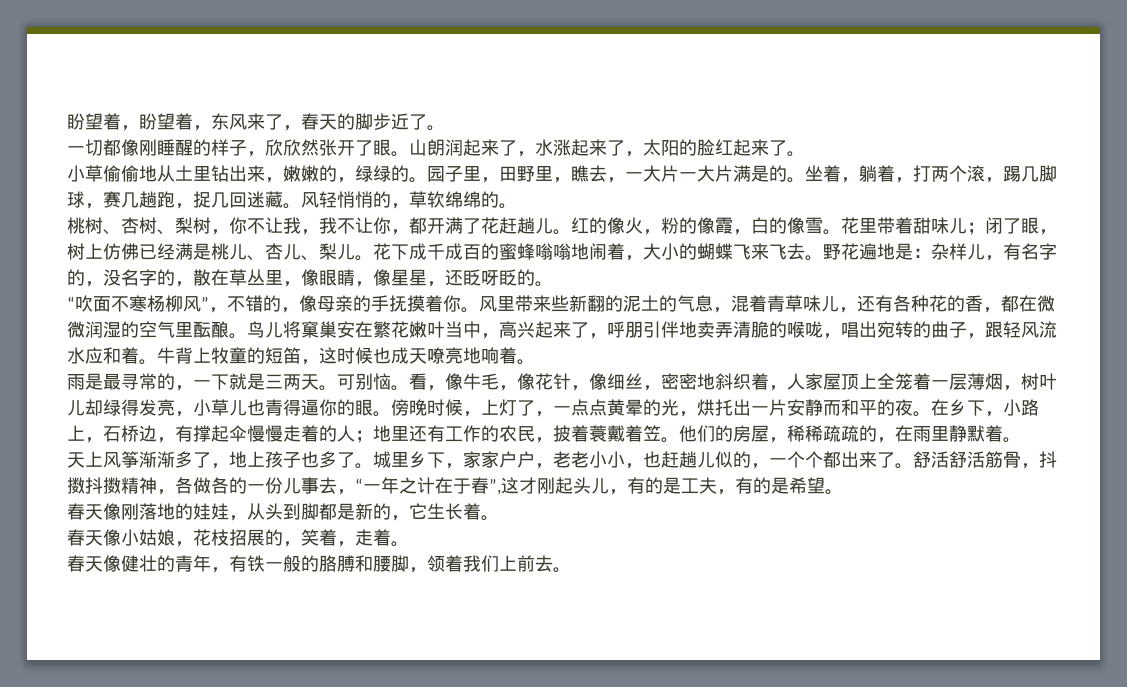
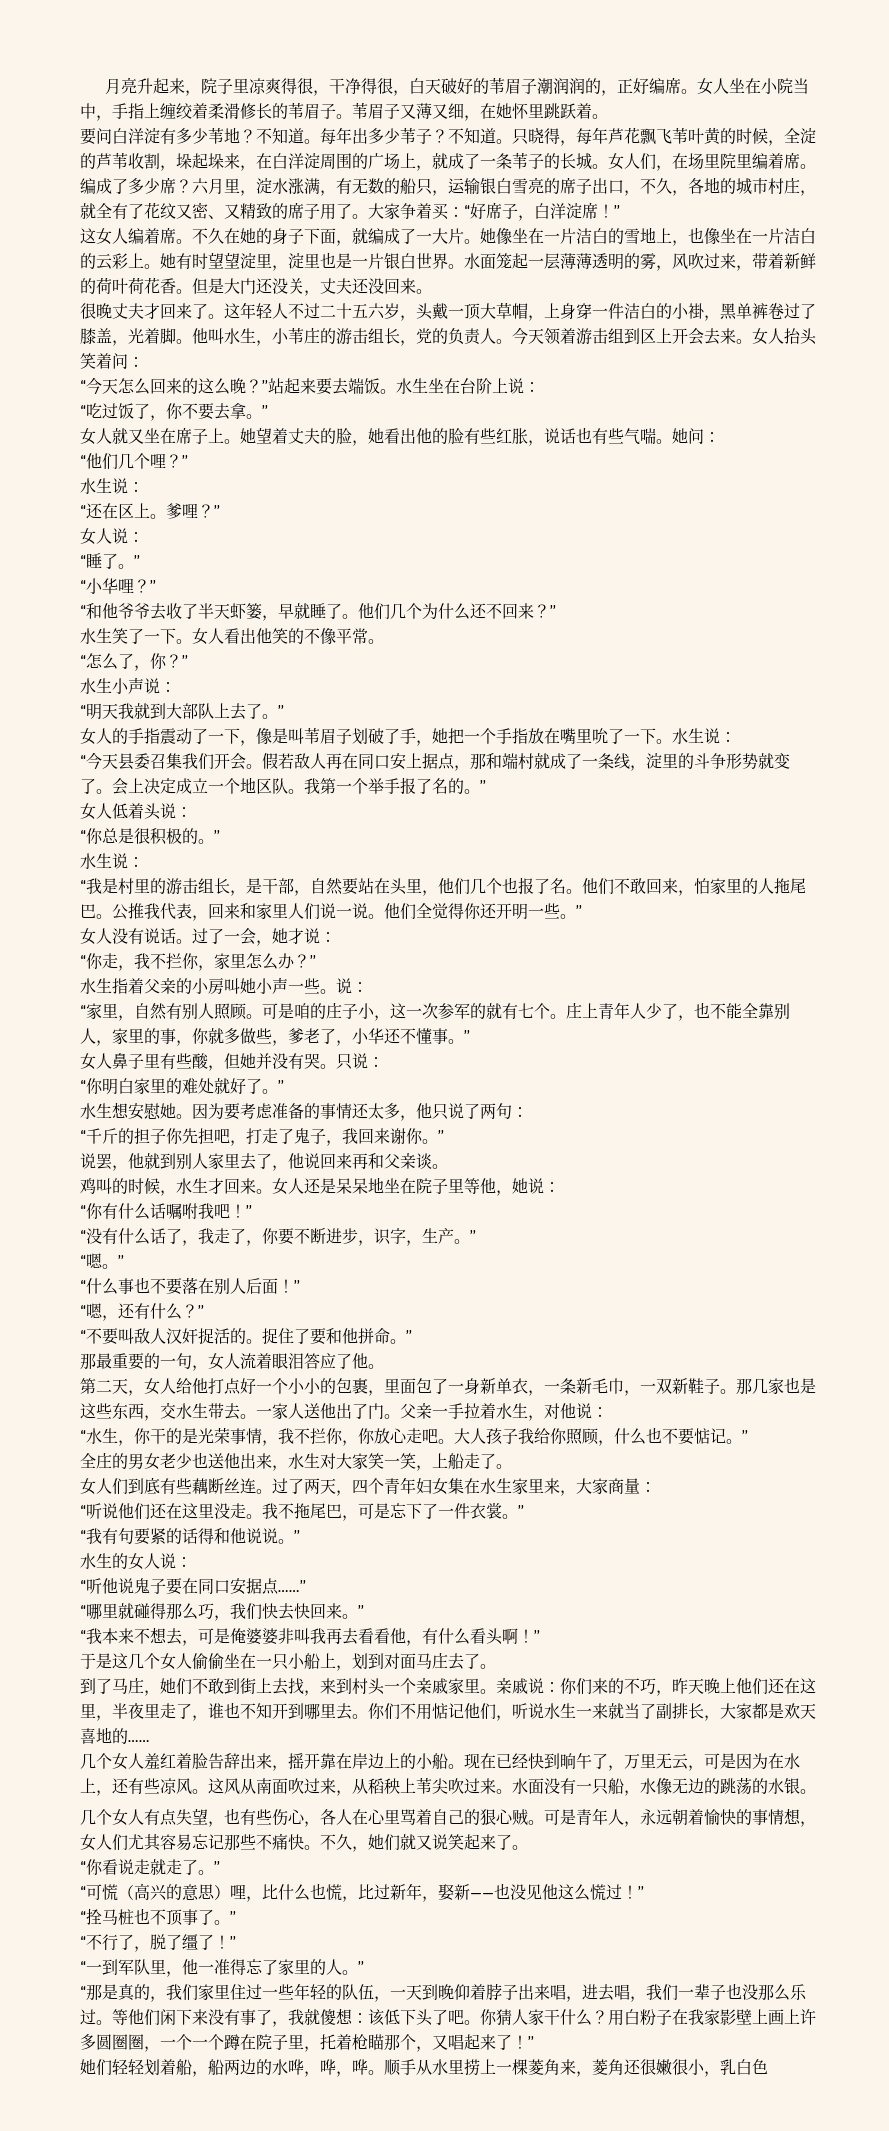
[67,113,445,131] [67,139,805,157] [67,165,1057,183] [67,191,517,209] [67,217,1057,235] [67,243,1057,261] [67,269,553,287] [67,295,1055,313] [67,321,1057,339] [67,347,535,365] [67,373,1057,391] [67,399,1039,417] [67,425,1021,443] [67,451,1057,469] [67,477,843,495] [67,503,499,521] [67,529,409,547] [67,555,571,573] 盼望着，盼望着，东风来了，春天的脚步近了。 // 一切都像刚睡醒的样子，欣欣然张开了眼。山朗润起来了，水涨起来了，太阳的脸红起来了。 // 小草偷偷地从土里钻出来，嫩嫩的，绿绿的。园子里，田野里，瞧去，一大片一大片满是的。坐着，躺着，打两个滚，踢几脚球，赛几趟跑，捉几回迷藏。风轻悄悄的，草软绵绵的。 // 桃树、杏树、梨树，你不让我，我不让你，都开满了花赶趟儿。红的像火，粉的像霞，白的像雪。花里带着甜味儿；闭了眼，树上仿佛已经满是桃儿、杏儿、梨儿。花下成千成百的蜜蜂嗡嗡地闹着，大小的蝴蝶飞来飞去。野花遍地是：杂样儿，有名字的，没名字的，散在草丛里，像眼睛，像星星，还眨呀眨的。 // “吹面不寒杨柳风”，不错的，像母亲的手抚摸着你。风里带来些新翻的泥土的气息，混着青草味儿，还有各种花的香，都在微微润湿的空气里酝酿。鸟儿将窠巢安在繁花嫩叶当中，高兴起来了，呼朋引伴地卖弄清脆的喉咙，唱出宛转的曲子，跟轻风流水应和着。牛背上牧童的短笛，这时候也成天嘹亮地响着。 // 雨是最寻常的，一下就是三两天。可别恼。看，像牛毛，像花针，像细丝，密密地斜织着，人家屋顶上全笼着一层薄烟，树叶儿却绿得发亮，小草儿也青得逼你的眼。傍晚时候，上灯了，一点点黄晕的光，烘托出一片安静而和平的夜。在乡下，小路上，石桥边，有撑起伞慢慢走着的人；地里还有工作的农民，披着蓑戴着笠。他们的房屋，稀稀疏疏的，在雨里静默着。 // 天上风筝渐渐多了，地上孩子也多了。城里乡下，家家户户，老老小小，也赶趟儿似的，一个个都出来了。舒活舒活筋骨，抖擞抖擞精神，各做各的一份儿事去，“一年之计在于春”,这才刚起头儿，有的是工夫，有的是希望。 // 春天像刚落地的娃娃，从头到脚都是新的，它生长着。 // 春天像小姑娘，花枝招展的，笑着，走着。 // 春天像健壮的青年，有铁一般的胳膊和腰脚，领着我们上前去。 -> [104,77,809,96] [80,102,608,121] [80,127,816,146] [80,152,816,171] [80,177,816,196] [80,202,620,221] [80,227,816,246] [80,252,816,271] [80,277,432,296] [80,302,816,321] [80,327,817,346] [80,353,144,369] [80,377,540,395] [80,403,268,421] [80,427,720,446] [80,453,188,470] [80,478,144,494] [80,503,220,519] [80,528,144,545] [80,553,140,569] [80,578,156,594] [80,603,556,621] [80,628,384,645] [80,653,188,671] [80,677,176,694] [80,703,284,720] [80,727,736,746] [80,752,790,771] [80,777,486,795] [80,803,192,820] [80,828,220,845] [80,853,144,869] [80,877,806,896] [80,903,582,921] [80,928,336,946] [80,953,316,971] [80,977,368,995] [80,1002,790,1021] [80,1028,470,1046] [80,1053,384,1071] [80,1078,284,1095] [80,1102,528,1121] [80,1128,444,1146] [80,1153,448,1171] [80,1177,560,1196] [80,1203,252,1220] [80,1228,476,1246] [80,1253,124,1269] [80,1277,300,1295] [80,1303,204,1321] [80,1328,412,1345] [80,1353,384,1371] [80,1377,816,1396] [80,1402,608,1421] [80,1427,748,1446] [80,1452,512,1471] [80,1477,656,1496] [80,1502,524,1521] [80,1528,300,1545] [80,1553,192,1570] [80,1578,306,1595] [80,1603,364,1621] [80,1627,540,1646] [80,1653,496,1671] [80,1678,816,1696] [80,1702,816,1721] [80,1727,150,1744] [80,1753,800,1771] [80,1777,816,1796] [80,1808,816,1827] [80,1833,528,1852] [80,1859,220,1875] [80,1883,644,1902] [80,1908,236,1926] [80,1934,236,1952] [80,1959,364,1977] [80,1983,807,2002] [80,2008,816,2027] [80,2034,534,2052] [80,2059,768,2077] 月亮升起来，院子里凉爽得很，干净得很，白天破好的苇眉子潮润润的，正好编席。女人坐在小院当中，手指上缠绞着柔滑修长的苇眉子。苇眉子又薄又细，在她怀里跳跃着。 // 要问白洋淀有多少苇地？不知道。每年出多少苇子？不知道。只晓得，每年芦花飘飞苇叶黄的时候，全淀的芦苇收割，垛起垛来，在白洋淀周围的广场上，就成了一条苇子的长城。女人们，在场里院里编着席。编成了多少席？六月里，淀水涨满，有无数的船只，运输银白雪亮的席子出口，不久，各地的城市村庄，就全有了花纹又密、又精致的席子用了。大家争着买：“好席子，白洋淀席！” // 这女人编着席。不久在她的身子下面，就编成了一大片。她像坐在一片洁白的雪地上，也像坐在一片洁白的云彩上。她有时望望淀里，淀里也是一片银白世界。水面笼起一层薄薄透明的雾，风吹过来，带着新鲜的荷叶荷花香。但是大门还没关，丈夫还没回来。 // 很晚丈夫才回来了。这年轻人不过二十五六岁，头戴一顶大草帽，上身穿一件洁白的小褂，黑单裤卷过了膝盖，光着脚。他叫水生，小苇庄的游击组长，党的负责人。今天领着游击组到区上开会去来。女人抬头笑着问： // “今天怎么回来的这么晚？”站起来要去端饭。水生坐在台阶上说： // “吃过饭了，你不要去拿。” // 女人就又坐在席子上。她望着丈夫的脸，她看出他的脸有些红胀，说话也有些气喘。她问： // “他们几个哩？” // 水生说： // “还在区上。爹哩？” // 女人说： // “睡了。” // “小华哩？” // “和他爷爷去收了半天虾篓，早就睡了。他们几个为什么还不回来？” // 水生笑了一下。女人看出他笑的不像平常。 // “怎么了，你？” // 水生小声说： // “明天我就到大部队上去了。” // 女人的手指震动了一下，像是叫苇眉子划破了手，她把一个手指放在嘴里吮了一下。水生说： // “今天县委召集我们开会。假若敌人再在同口安上据点，那和端村就成了一条线，淀里的斗争形势就变了。会上决定成立一个地区队。我第一个举手报了名的。” // 女人低着头说： // “你总是很积极的。” // 水生说： // “我是村里的游击组长，是干部，自然要站在头里，他们几个也报了名。他们不敢回来，怕家里的人拖尾巴。公推我代表，回来和家里人们说一说。他们全觉得你还开明一些。” // 女人没有说话。过了一会，她才说： // “你走，我不拦你，家里怎么办？” // 水生指着父亲的小房叫她小声一些。说： // “家里，自然有别人照顾。可是咱的庄子小，这一次参军的就有七个。庄上青年人少了，也不能全靠别人，家里的事，你就多做些，爹老了，小华还不懂事。” // 女人鼻子里有些酸，但她并没有哭。只说： // “你明白家里的难处就好了。” // 水生想安慰她。因为要考虑准备的事情还太多，他只说了两句： // “千斤的担子你先担吧，打走了鬼子，我回来谢你。” // 说罢，他就到别人家里去了，他说回来再和父亲谈。 // 鸡叫的时候，水生才回来。女人还是呆呆地坐在院子里等他，她说： // “你有什么话嘱咐我吧！” // “没有什么话了，我走了，你要不断进步，识字，生产。” // “嗯。” // “什么事也不要落在别人后面！” // “嗯，还有什么？” // “不要叫敌人汉奸捉活的。捉住了要和他拼命。” // 那最重要的一句，女人流着眼泪答应了他。 // 第二天，女人给他打点好一个小小的包裹，里面包了一身新单衣，一条新毛巾，一双新鞋子。那几家也是这些东西，交水生带去。一家人送他出了门。父亲一手拉着水生，对他说： // “水生，你干的是光荣事情，我不拦你，你放心走吧。大人孩子我给你照顾，什么也不要惦记。” // 全庄的男女老少也送他出来，水生对大家笑一笑，上船走了。 // 女人们到底有些藕断丝连。过了两天，四个青年妇女集在水生家里来，大家商量： // “听说他们还在这里没走。我不拖尾巴，可是忘下了一件衣裳。” // “我有句要紧的话得和他说说。” // 水生的女人说： // “听他说鬼子要在同口安据点……” // “哪里就碰得那么巧，我们快去快回来。” // “我本来不想去，可是俺婆婆非叫我再去看看他，有什么看头啊！” // 于是这几个女人偷偷坐在一只小船上，划到对面马庄去了。 // 到了马庄，她们不敢到街上去找，来到村头一个亲戚家里。亲戚说：你们来的不巧，昨天晚上他们还在这里，半夜里走了，谁也不知开到哪里去。你们不用惦记他们，听说水生一来就当了副排长，大家都是欢天喜地的…… // 几个女人羞红着脸告辞出来，摇开靠在岸边上的小船。现在已经快到晌午了，万里无云，可是因为在水上，还有些凉风。这风从南面吹过来，从稻秧上苇尖吹过来。水面没有一只船，水像无边的跳荡的水银。 // 几个女人有点失望，也有些伤心，各人在心里骂着自己的狠心贼。可是青年人，永远朝着愉快的事情想，女人们尤其容易忘记那些不痛快。不久，她们就又说笑起来了。 // “你看说走就走了。” // “可慌（高兴的意思）哩，比什么也慌，比过新年，娶新——也没见他这么慌过！” // “拴马桩也不顶事了。” // “不行了，脱了缰了！” // “一到军队里，他一准得忘了家里的人。” // “那是真的，我们家里住过一些年轻的队伍，一天到晚仰着脖子出来唱，进去唱，我们一辈子也没那么乐过。等他们闲下来没有事了，我就傻想：该低下头了吧。你猜人家干什么？用白粉子在我家影壁上画上许多圆圈圈，一个一个蹲在院子里，托着枪瞄那个，又唱起来了！” // 她们轻轻划着船，船两边的水哗，哗，哗。顺手从水里捞上一棵菱角来，菱角还很嫩很小，乳白色

